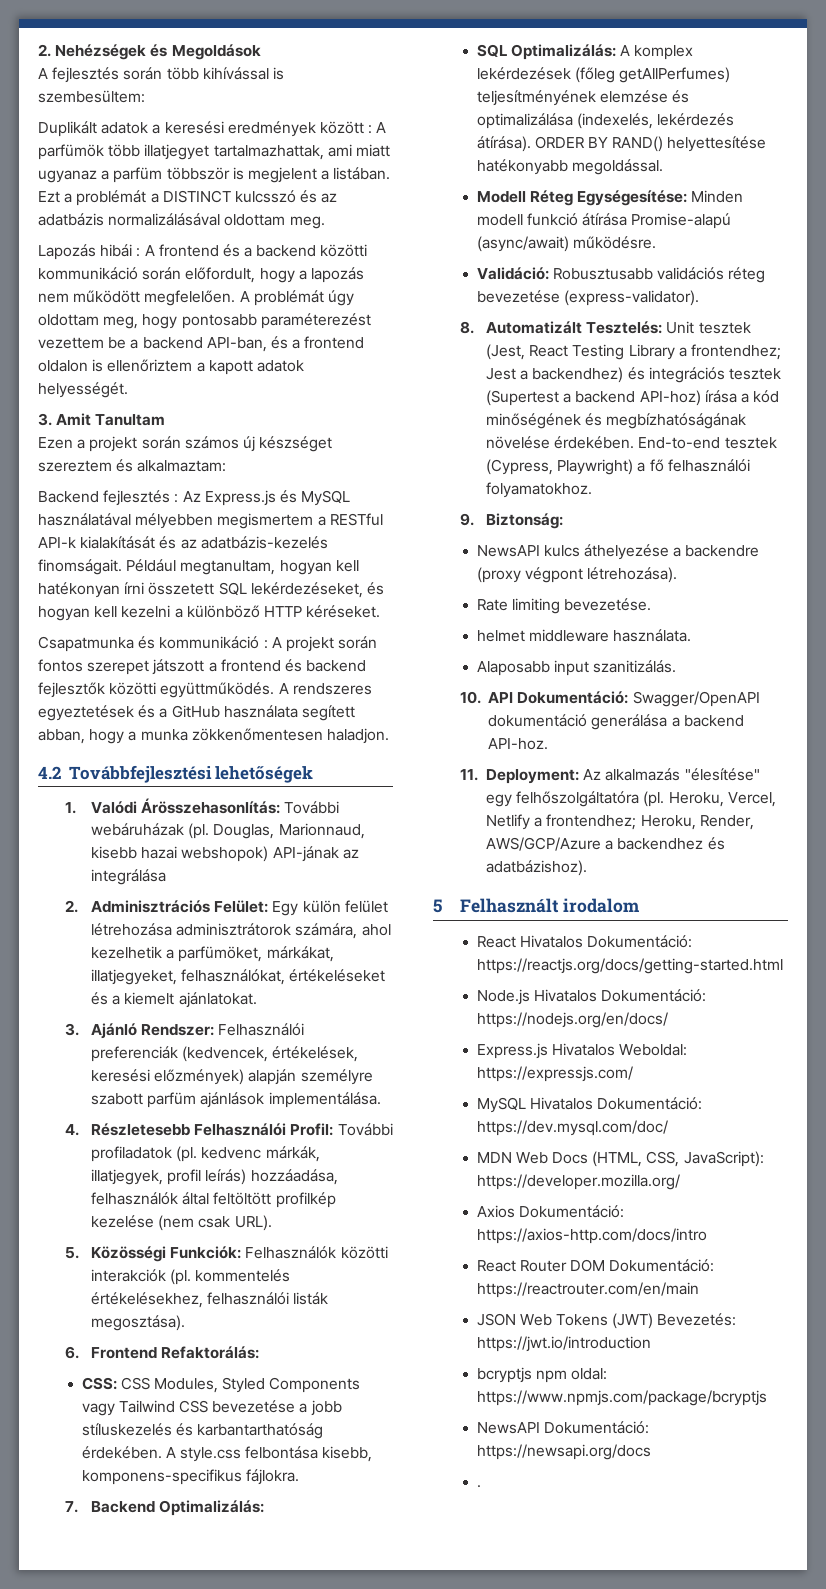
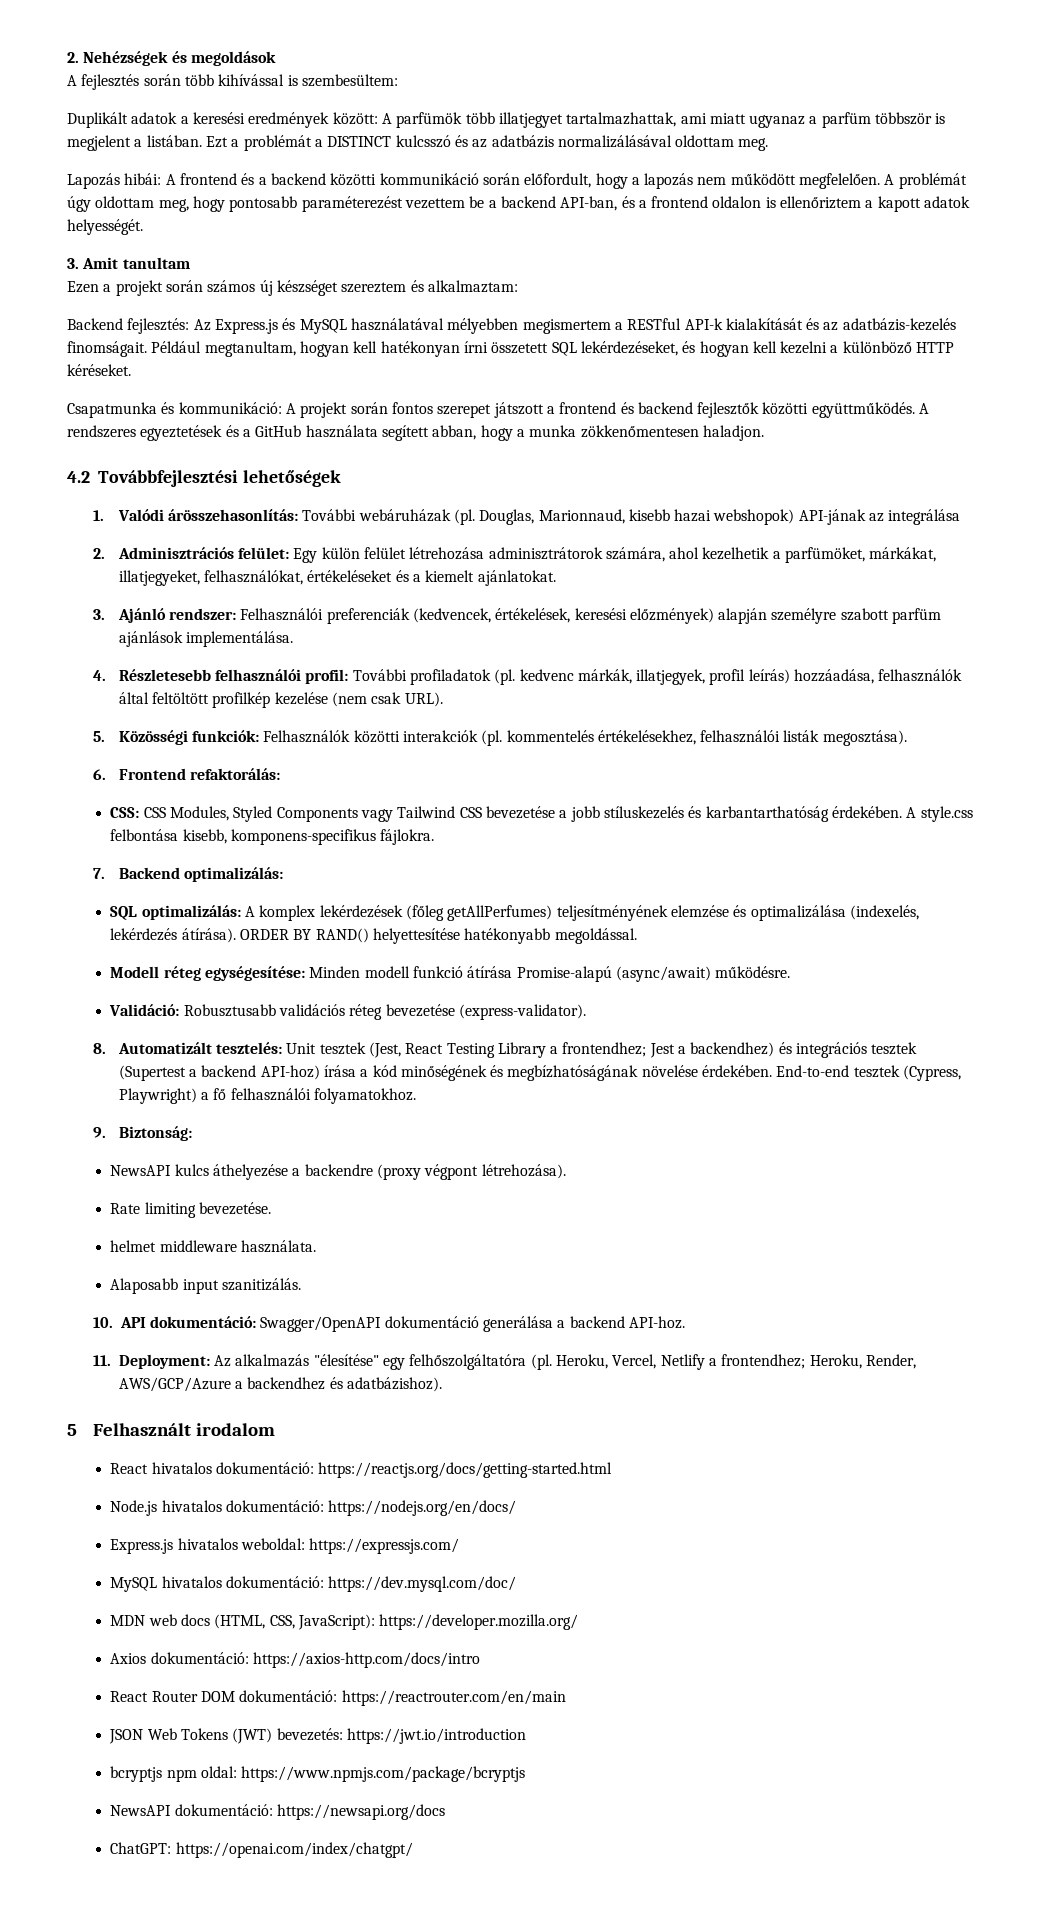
[171,44,261,60] Megoldások -> [190,51,276,66] megoldások
[319,121,373,134] között : -> [332,112,378,125] között:
[100,244,141,257] hibái : -> [124,173,162,185] hibái:
[95,414,166,426] Tanultam -> [122,257,190,269] tanultam
[103,490,179,506] fejlesztés : -> [127,318,190,334] fejlesztés:
[159,636,268,649] kommunikáció : -> [178,402,282,414] kommunikáció:
[141,798,281,814] Árösszehasonlítás: -> [167,509,298,521] árösszehasonlítás:
[214,900,269,913] Felület: -> [237,547,289,559] felület:
[141,1024,215,1036] Rendszer: -> [168,608,236,620] rendszer:
[194,1123,334,1136] Felhasználói Profil: -> [214,669,349,684] felhasználói profil:
[170,1246,242,1259] Funkciók: -> [191,730,259,742] funkciók:
[161,1346,260,1359] Refaktorálás: -> [189,768,280,780] refaktorálás:
[159,1500,265,1516] [476,44,616,60] Optimalizálás: // SQL Optimalizálás: -> [183,867,283,882] [110,905,241,920] optimalizálás: // SQL optimalizálás:
[529,190,687,206] Réteg Egységesítése: -> [163,966,306,981] réteg egységesítése:
[586,321,663,334] Tesztelés: -> [215,1042,282,1054] tesztelés:
[517,691,629,704] Dokumentáció: -> [150,1316,257,1328] dokumentáció:
[519,935,692,948] Hivatalos Dokumentáció: -> [151,1462,315,1474] hivatalos dokumentáció:
[533,989,706,1002] Hivatalos Dokumentáció: -> [161,1500,325,1512] hivatalos dokumentáció:
[551,1043,687,1056] Hivatalos Weboldal: -> [177,1538,306,1550] hivatalos weboldal:
[529,1097,702,1110] Hivatalos Dokumentáció: -> [161,1576,325,1588] hivatalos dokumentáció:
[515,1152,588,1164] Web Docs -> [148,1614,211,1626] web docs
[518,1205,624,1218] Dokumentáció: -> [150,1652,249,1664] dokumentáció:
[609,1259,715,1272] Dokumentáció: -> [239,1690,338,1702] dokumentáció:
[657,1313,737,1326] Bevezetés: -> [276,1728,343,1741] bevezetés:
[543,1421,649,1434] Dokumentáció: -> [174,1804,273,1816] dokumentáció:
[476,1485,481,1488] . -> [110,1842,413,1858] ChatGPT: https://openai.com/index/chatgpt/

